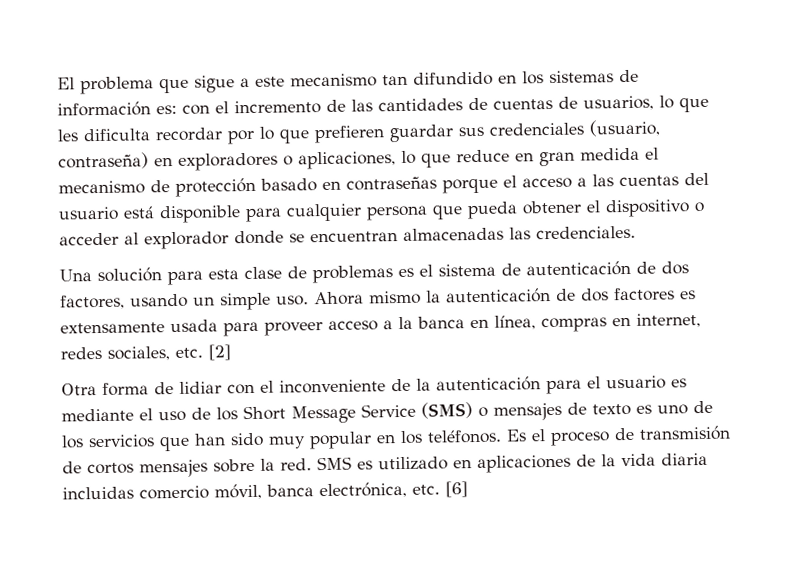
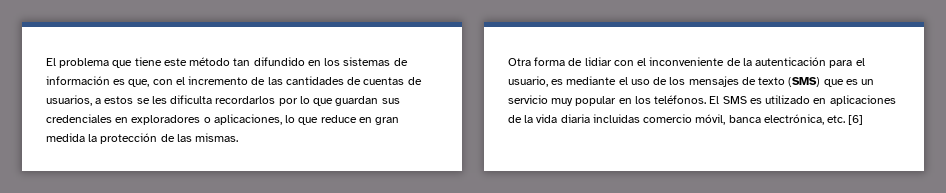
[194,73,377,93] sigue a este mecanismo -> [134,57,231,66] tiene este método
[156,104,177,115] es: -> [113,79,150,87] es que,
[659,95,709,113] lo que -> [95,96,150,104] a estos se
[155,127,223,142] recordar -> [215,96,276,104] recordarlos
[314,119,660,144] [58,152,149,170] prefieren guardar sus credenciales (usuario, contraseña) -> [335,96,400,106] [46,114,112,123] guardan sus credenciales
[645,147,659,160] [58,172,709,197] [58,199,705,224] [59,225,636,250] [59,260,689,286] [60,287,696,311] [60,313,701,337] [60,344,231,361] el mecanismo de protección basado en contraseñas porque el acceso a las cuentas del usuario está disponible para cualquier persona que pueda obtener el dispositivo o acceder al explorador donde se encuentran almacenadas las credenciales. // Una solución para esta clase de problemas es el sistema de autenticación de dos factores, usando un simple uso. Ahora mismo la autenticación de dos factores es extensamente usada para proveer acceso a la banca en línea, compras en internet, redes sociales, etc. [2] -> [88,133,239,144] la protección de las mismas.
[606,375,666,390] usuario -> [508,76,548,87] usuario,
[243,400,713,424] [61,432,264,452] Short Message Service (SMS) o mensajes de texto es uno de los servicios que han sido -> [688,76,875,87] [508,95,548,104] mensajes de texto (SMS) que es un servicio
[506,425,731,447] [62,458,312,478] Es el proceso de transmisión de cortos mensajes sobre la red. -> [709,96,720,104] El

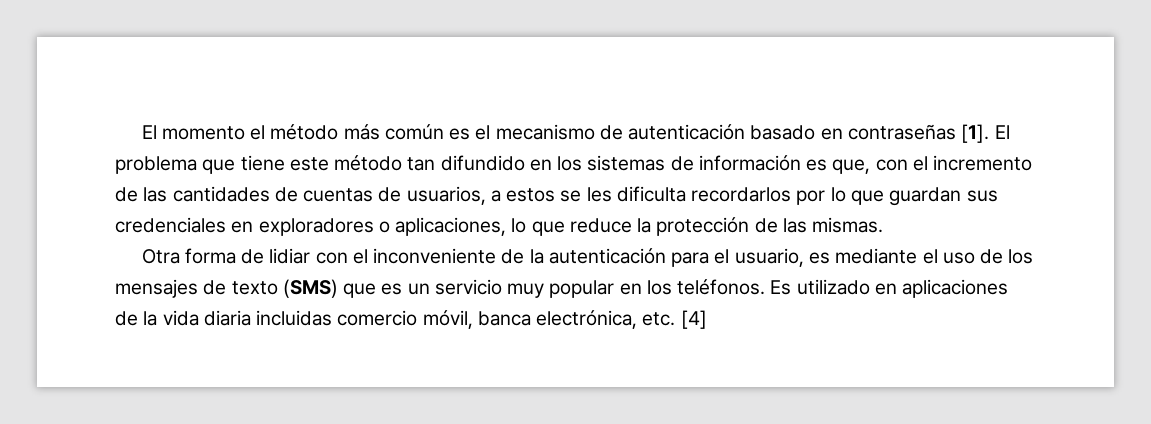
[46,58,56,66] El -> [141,124,1010,143] El momento el método más común es el mecanismo de autenticación basado en contraseñas [1]. El
[358,117,400,125] [46,133,85,142] en gran medida -> (632, 225) none
[709,96,762,104] El SMS es -> [770,280,792,295] Es
[848,115,864,125] [6] -> [680,310,707,329] [4]

